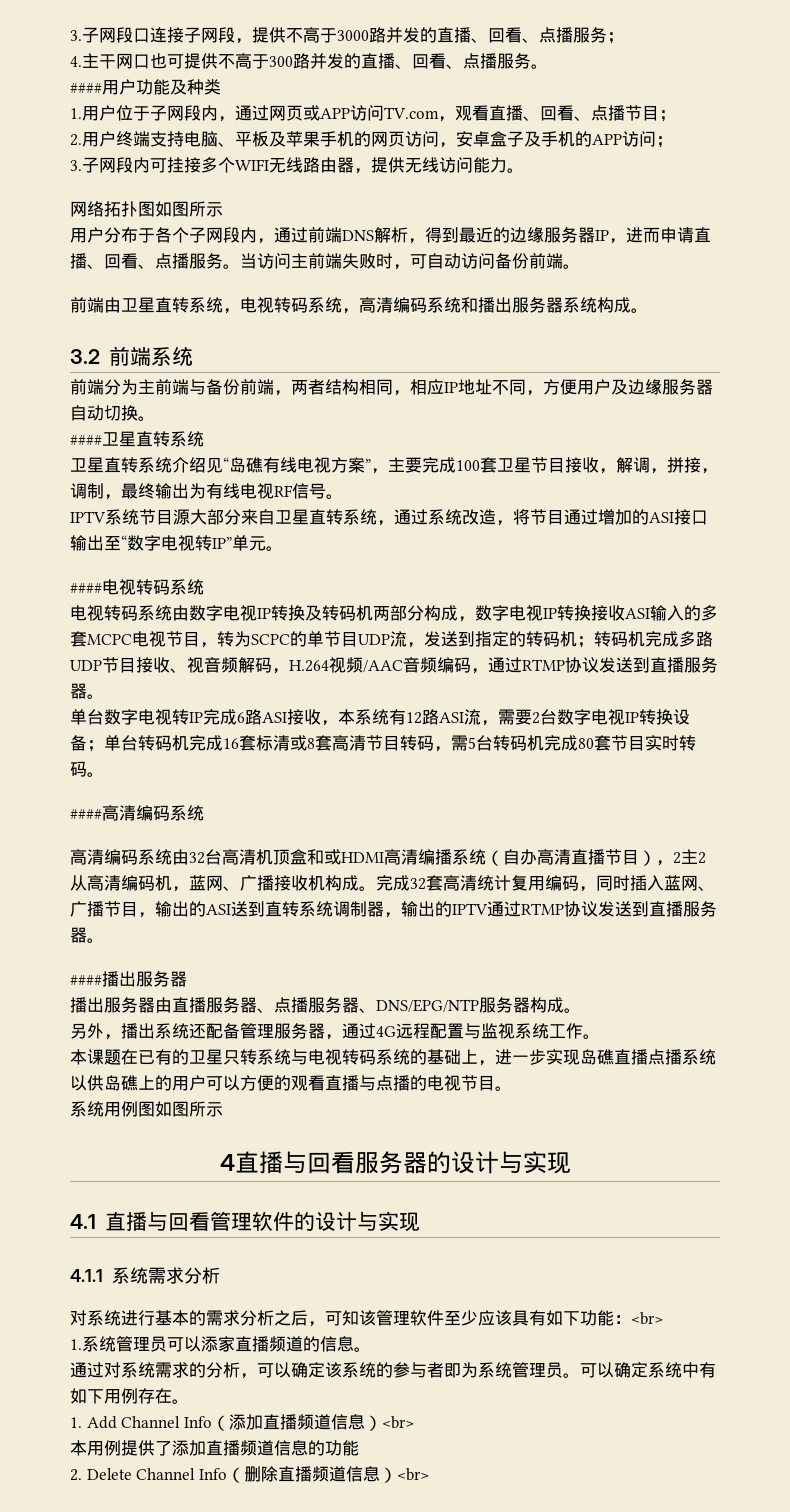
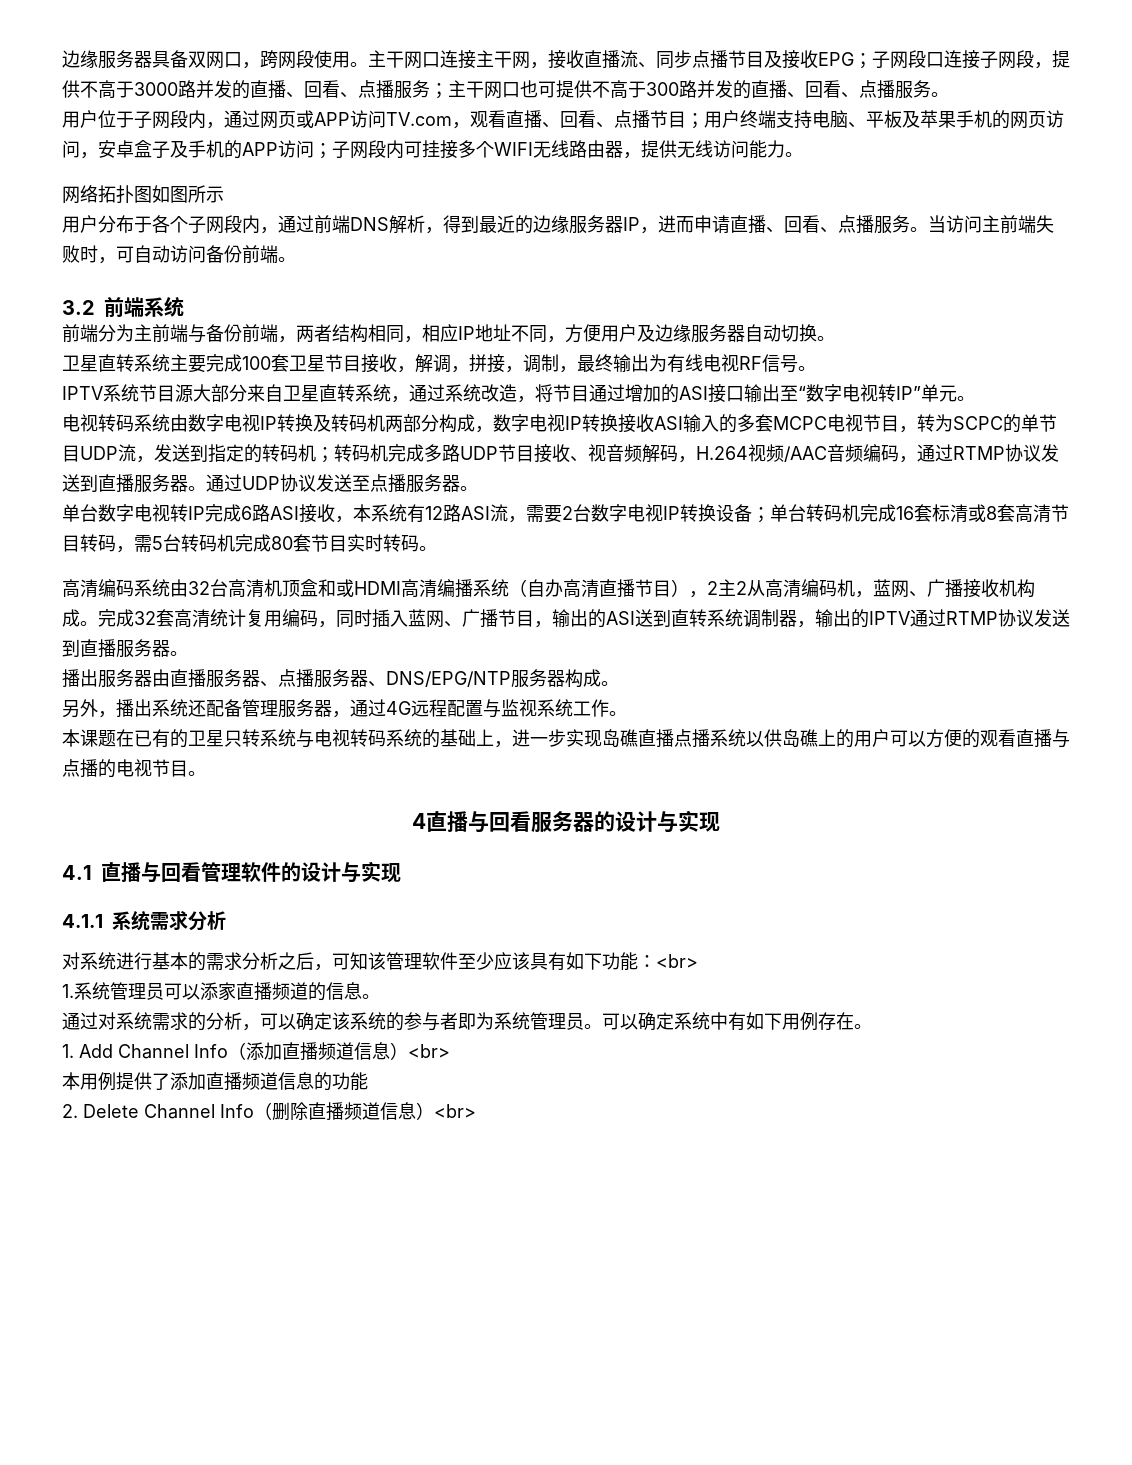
[70,30,82,41] 3. -> [62,50,872,69] 边缘服务器具备双网口，跨网段使用。主干网口连接主干网，接收直播流、同步点播节目及接收EPG；
[70,56,82,67] // 4. -> (448, 91) none
[70,79,221,95] [70,108,82,119] ####用户功能及种类 // 1. -> (949, 94) none
[70,134,82,146] // 2. -> (704, 121) none
[70,160,82,171] // 3. -> (332, 151) none
[70,297,648,314] // 前端由卫星直转系统，电视转码系统，高清编码系统和播出服务器系统构成。 -> (296, 259) none
[70,431,204,447] [70,457,388,474] ####卫星直转系统 // 卫星直转系统介绍见“岛礁有线电视方案”， -> [62,354,170,372] 卫星直转系统
[70,579,204,595] // ####电视转码系统 -> (975, 398) none
(104, 696) none -> [206,474,478,493] 通过UDP协议发送至点播服务器。
[70,805,204,821] // ####高清编码系统 -> (437, 548) none
[70,971,187,987] // ####播出服务器 -> (188, 653) none
[70,1101,223,1117] // 系统用例图如图所示 -> (206, 773) none

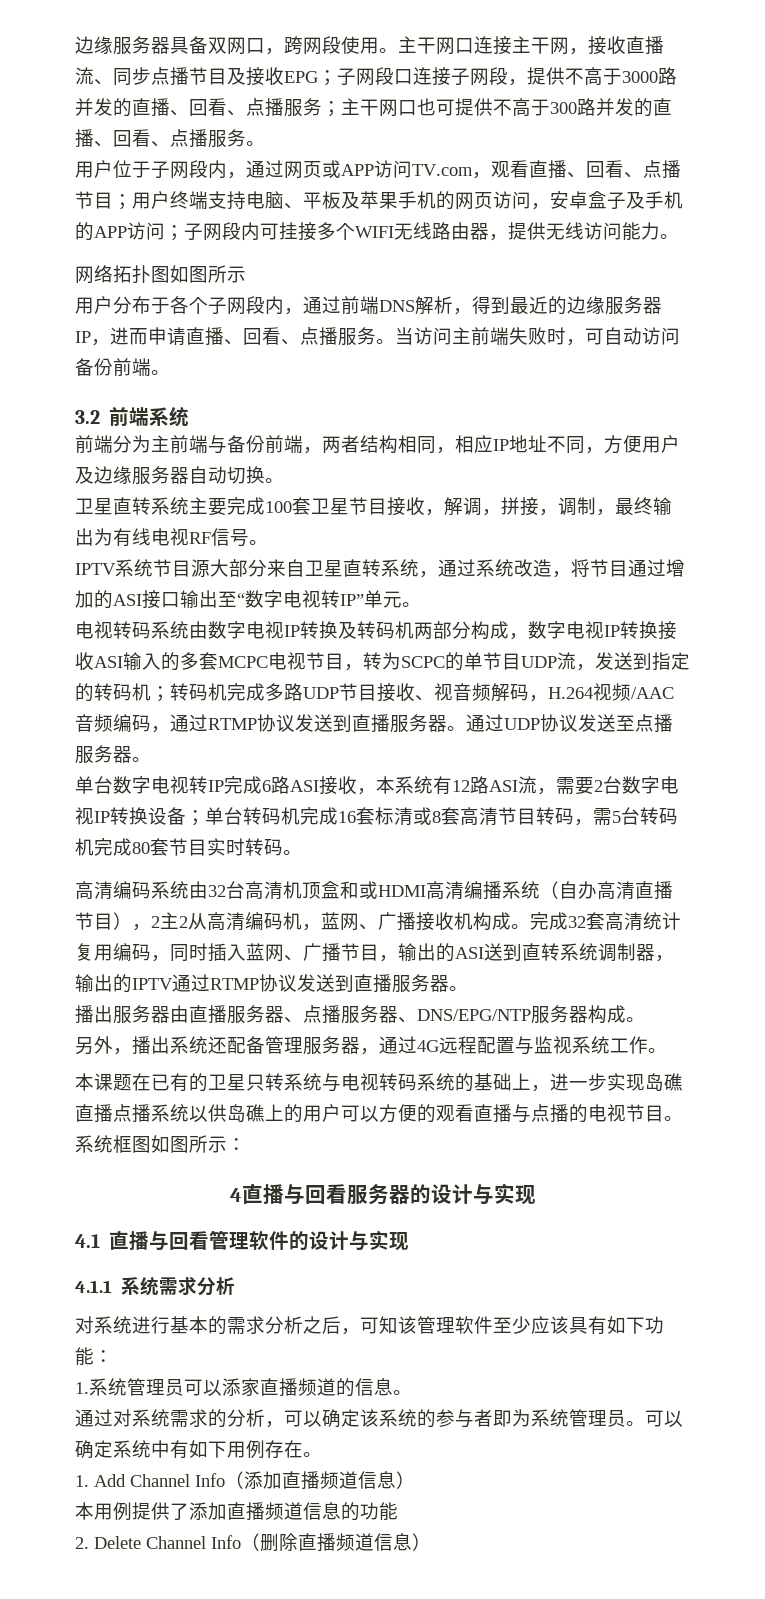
(206, 773) none -> [75,1135,246,1153] 系统框图如图所示：
[656,954,698,968] <br> -> (113, 1356) none
[408,1044,450,1058] <br> -> (415, 1480) none
[434,1104,476,1118] <br> -> (431, 1542) none

